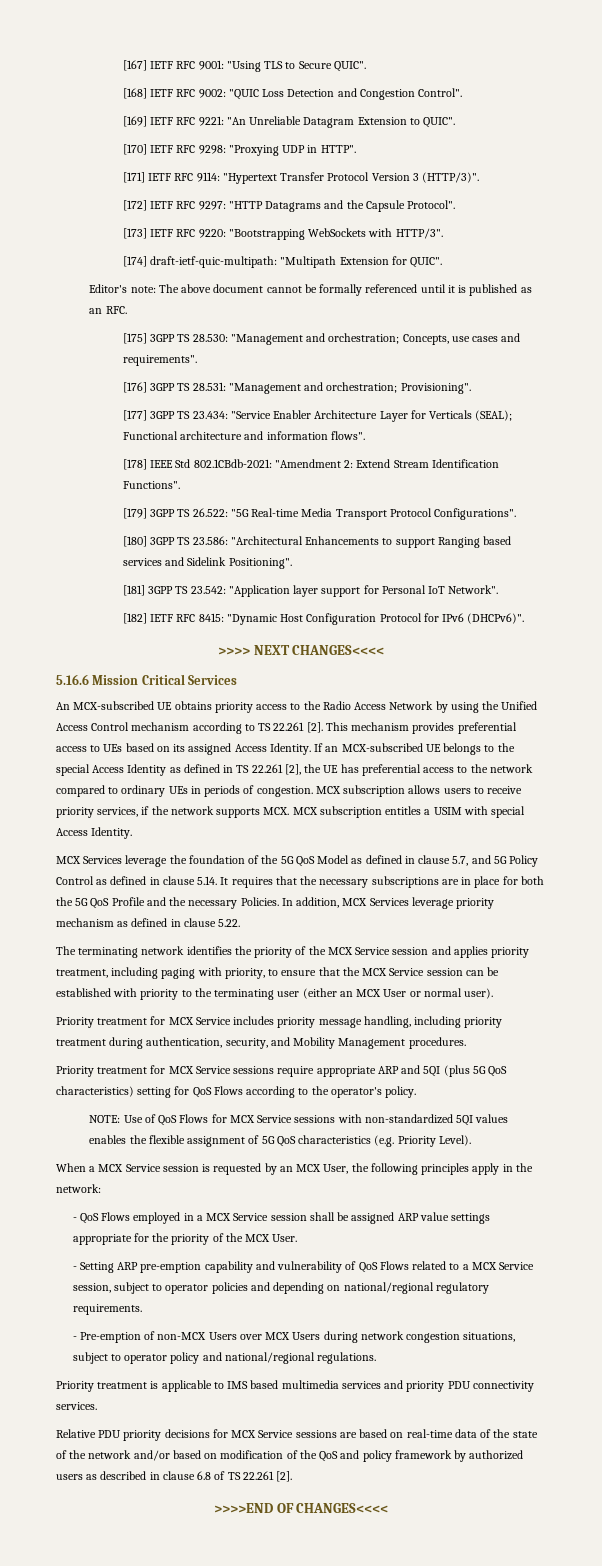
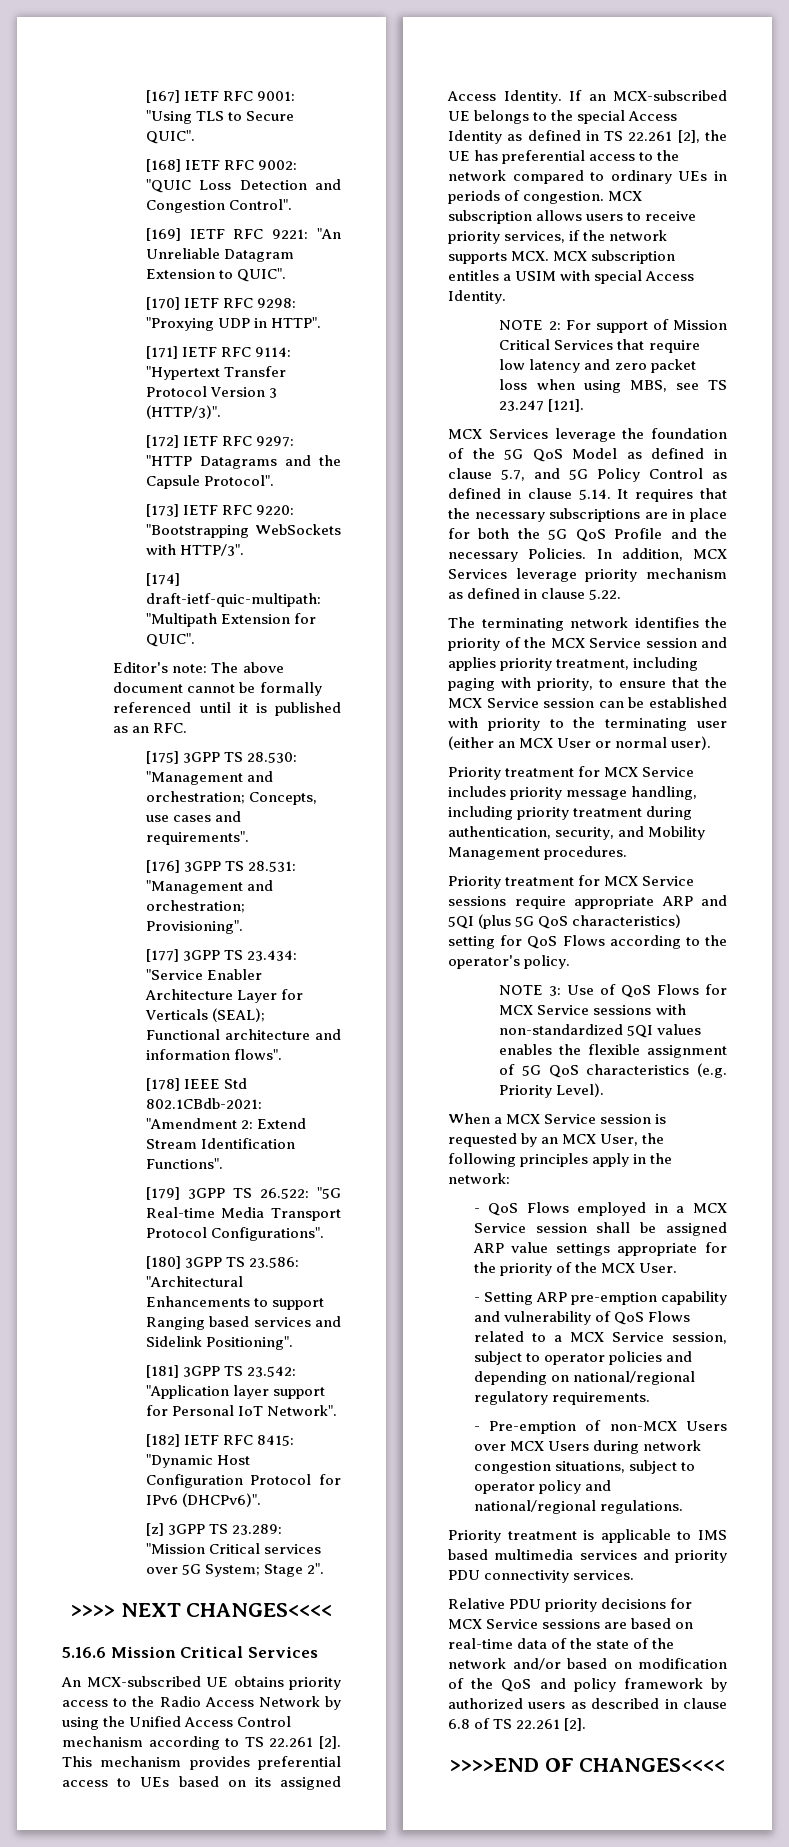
(525, 618) none -> [145,1523,282,1536] [145,1543,321,1554] [145,1563,324,1577] // [z] 3GPP TS 23.289: "Mission Critical services over 5G System; Stage 2".
(133, 833) none -> [499,319,727,333] [499,339,700,353] [499,359,696,373] [499,379,727,393] [499,399,585,412] // NOTE 2: For support of Mission Critical Services that require low latency and zero packet loss when using MBS, see TS 23.247 [121].
[89,1115,121,1123] NOTE: -> [499,985,562,996] NOTE 3:

